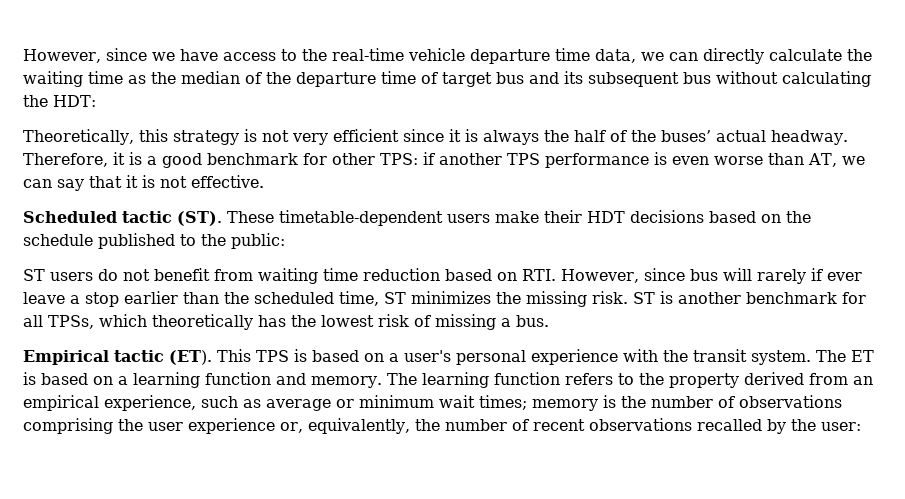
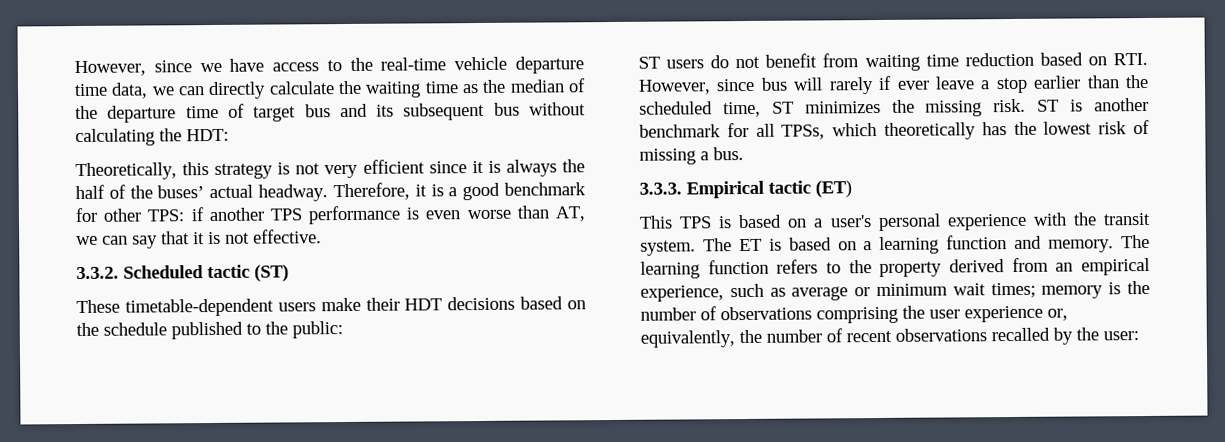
(264, 181) none -> [76,266,119,280] 3.3.2.
[177,211,222,226] (ST). -> [254,264,289,282] (ST) //
(549, 321) none -> [639,182,682,195] 3.3.3.
[169,350,212,365] (ET). -> [815,180,852,198] (ET) //

